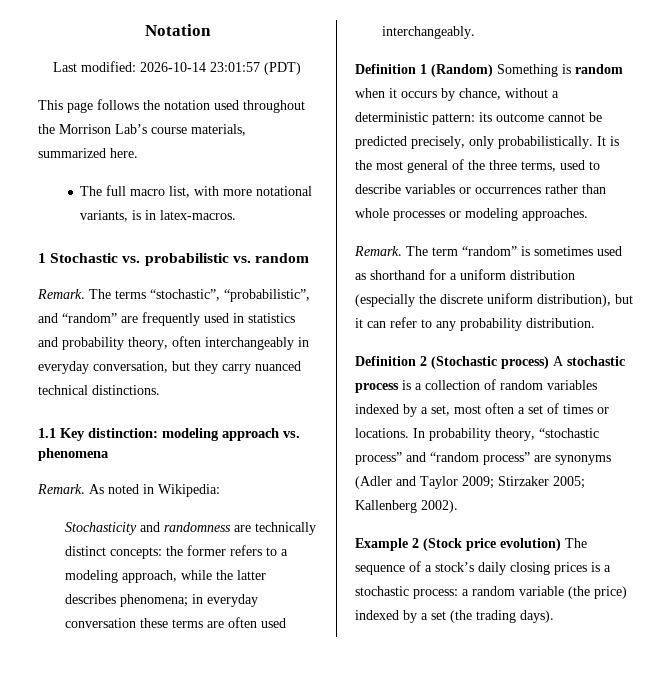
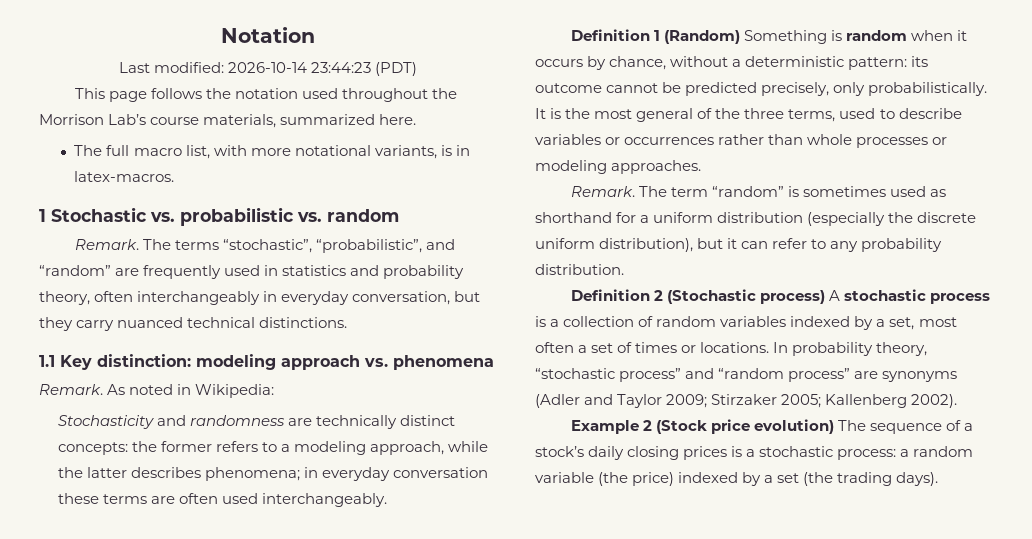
[210,62,260,72] 23:01:57 -> [311,62,372,73] 23:44:23

